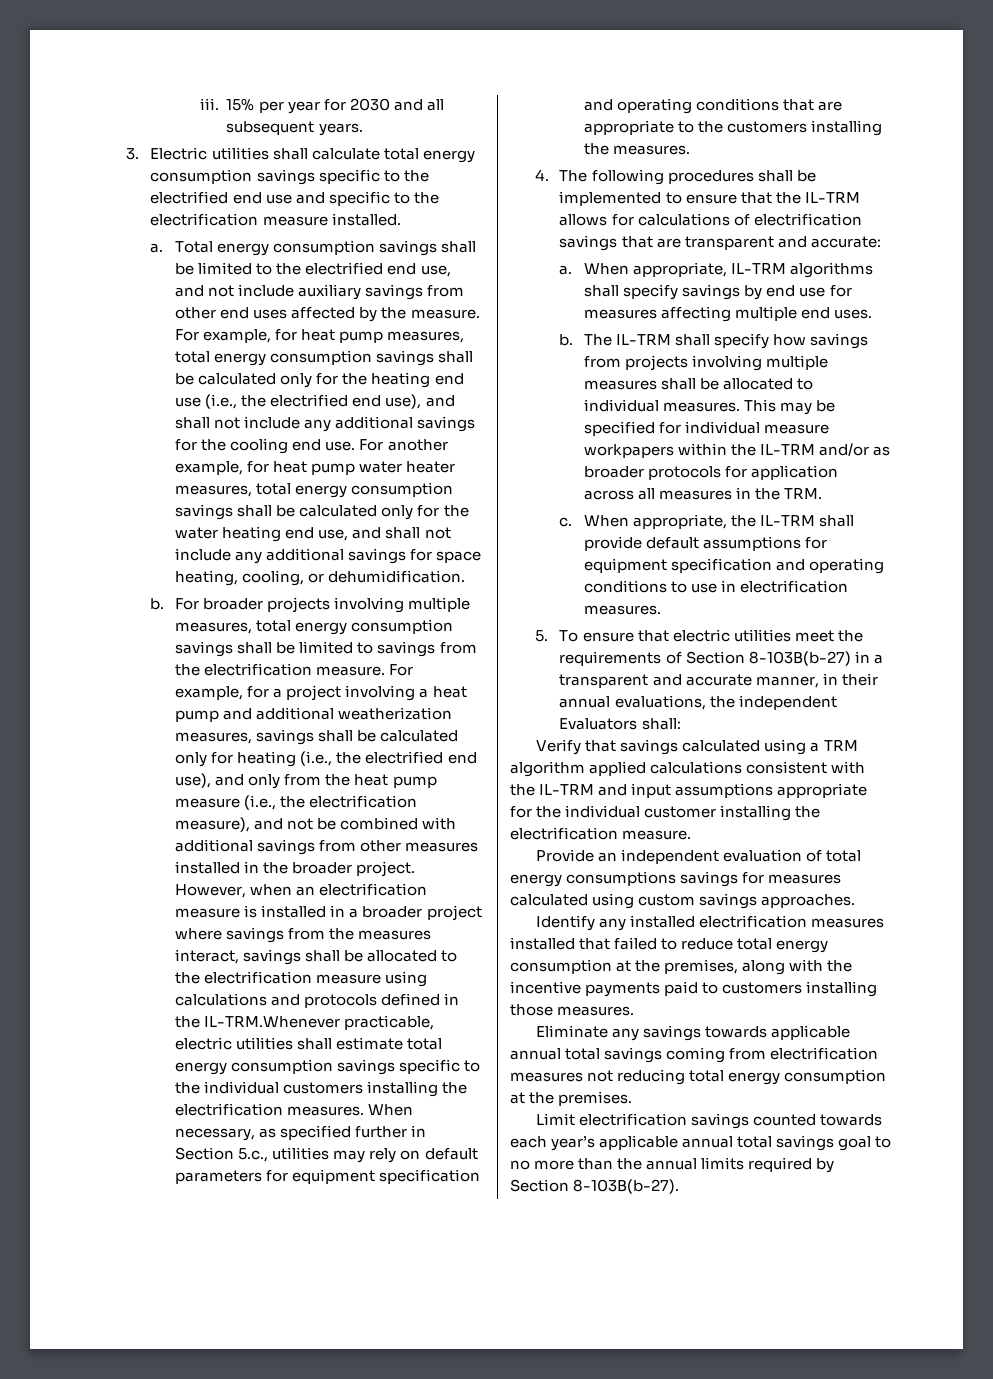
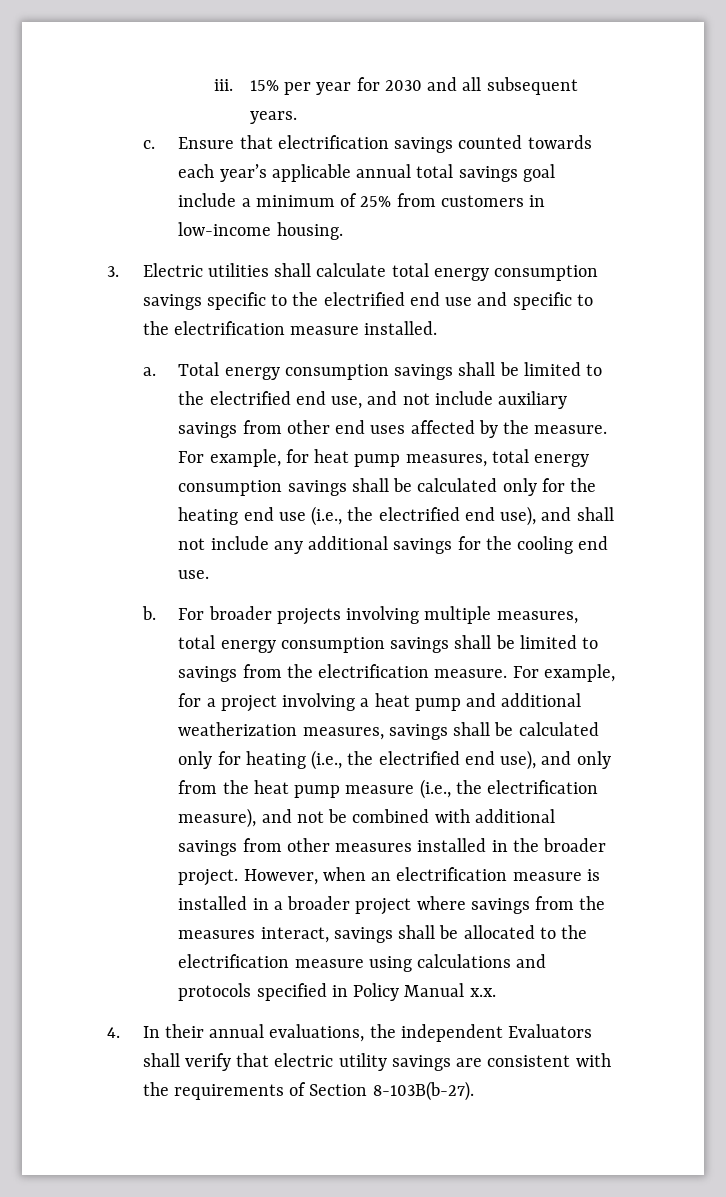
(363, 129) none -> [142,135,592,153] [178,164,555,182] [178,193,546,207] [178,222,343,240] // c. Ensure that electrification savings counted towards each year’s applicable annual total savings goal include a minimum of 25% from customers in low-income housing.
[359,439,448,451] [175,461,456,475] [175,482,454,498] [175,504,469,520] [175,526,451,542] [175,548,482,564] [175,570,466,586] For another example, for heat pump water heater measures, total energy consumption savings shall be calculated only for the water heating end use, and shall not include any additional savings for space heating, cooling, or dehumidification. -> (210, 574) none
[381,993,460,1006] [175,1015,435,1030] [175,1037,443,1050] [175,1059,481,1075] [175,1081,468,1097] [175,1103,414,1116] [175,1125,427,1141] [175,1147,478,1163] [175,1169,481,1184] [584,98,843,114] [584,120,883,136] [584,143,691,155] [534,169,816,185] [559,191,860,206] [559,213,862,226] [559,235,881,251] [559,262,874,278] [584,284,852,300] [584,306,873,322] [559,333,869,349] [584,355,829,371] [584,378,814,390] [584,399,836,415] [584,421,830,436] [584,443,891,458] [584,465,839,480] [584,487,823,500] [559,514,855,529] [584,536,828,551] [584,558,885,574] [584,580,849,593] [584,605,662,615] [534,629,863,642] [559,651,883,666] [559,673,838,688] defined in the IL-TRM.Whenever practicable, electric utilities shall estimate total energy consumption savings specific to the individual customers installing the electrification measures. When necessary, as specified further in Section 5.c., utilities may rely on default parameters for equipment specification and operating conditions that are appropriate to the customers installing the measures. // 4. The following procedures shall be implemented to ensure that the IL-TRM allows for calculations of electrification savings that are transparent and accurate: // a. When appropriate, IL-TRM algorithms shall specify savings by end use for measures affecting multiple end uses. // b. The IL-TRM shall specify how savings from projects involving multiple measures shall be allocated to individual measures. This may be specified for individual measure workpapers within the IL-TRM and/or as broader protocols for application across all measures in the TRM. // c. When appropriate, the IL-TRM shall provide default assumptions for equipment specification and operating conditions to use in electrification measures. // 5. To ensure that electric utilities meet the requirements of Section 8-103B(b-27) in a transparent and accurate manner, in -> [256,983,496,1001] [106,1026,160,1038] specified in Policy Manual x.x. // 4. In
[641,718,681,730] [536,739,858,755] [510,761,866,777] [510,783,868,798] [510,805,821,821] [510,827,692,840] [536,849,862,864] [510,871,842,887] [510,893,856,909] [536,915,885,931] [510,937,829,953] [510,959,853,975] [510,981,878,997] [510,1004,635,1016] [536,1025,851,1041] [510,1047,879,1063] [510,1069,887,1085] [510,1091,633,1106] [536,1113,883,1129] [510,1135,892,1151] [510,1157,835,1173] shall: // Verify that savings calculated using a TRM algorithm applied calculations consistent with the IL-TRM and input assumptions appropriate for the individual customer installing the electrification measure. // Provide an independent evaluation of total energy consumptions savings for measures calculated using custom savings approaches. // Identify any installed electrification measures installed that failed to reduce total energy consumption at the premises, along with the incentive payments paid to customers installing those measures. // Eliminate any savings towards applicable annual total savings coming from electrification measures not reducing total energy consumption at the premises. // Limit electrification savings counted towards each year’s applicable annual total savings goal to no more than the annual limits required by -> [142,1053,611,1071] [142,1082,307,1100] shall verify that electric utility savings are consistent with the requirements of

